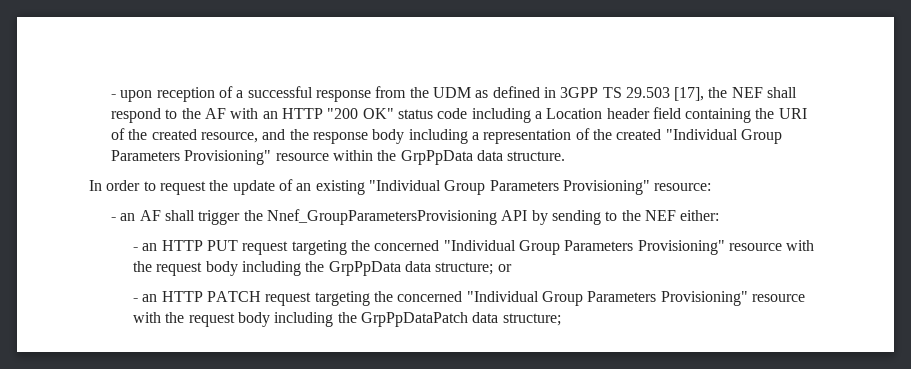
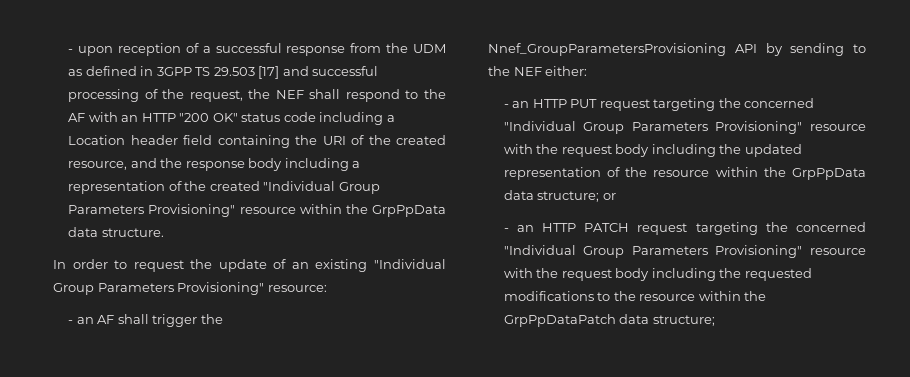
[674,87,705,101] [17], -> [258,66,379,79] [68,89,243,102] [17] and successful processing of the request,
(325, 266) none -> [744,144,802,157] [503,167,786,180] updated representation of the resource within the
(357, 317) none -> [744,268,812,281] [503,291,767,301] requested modifications to the resource within the

